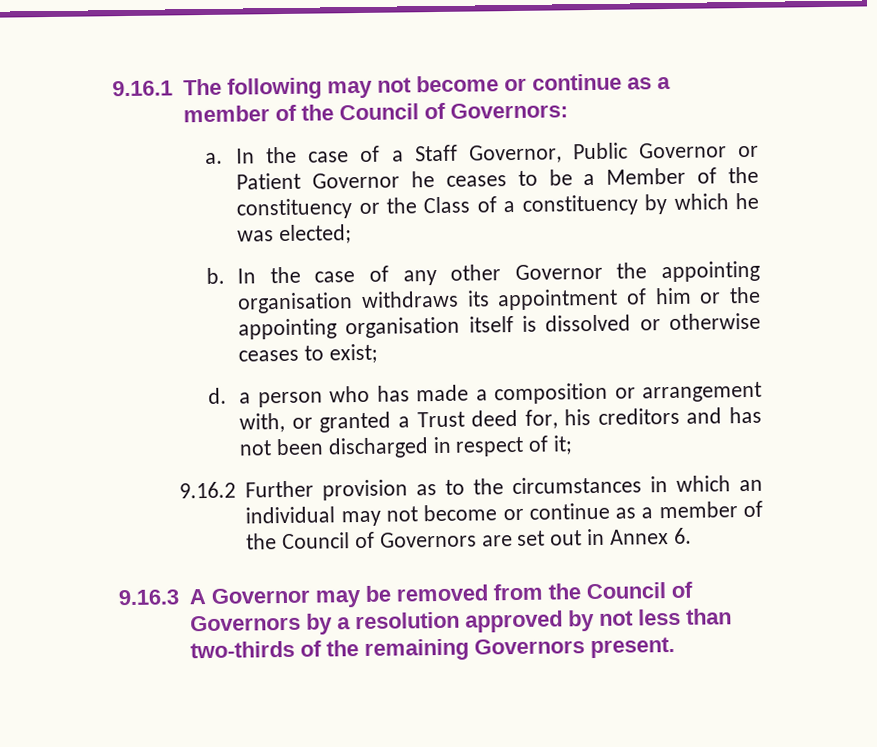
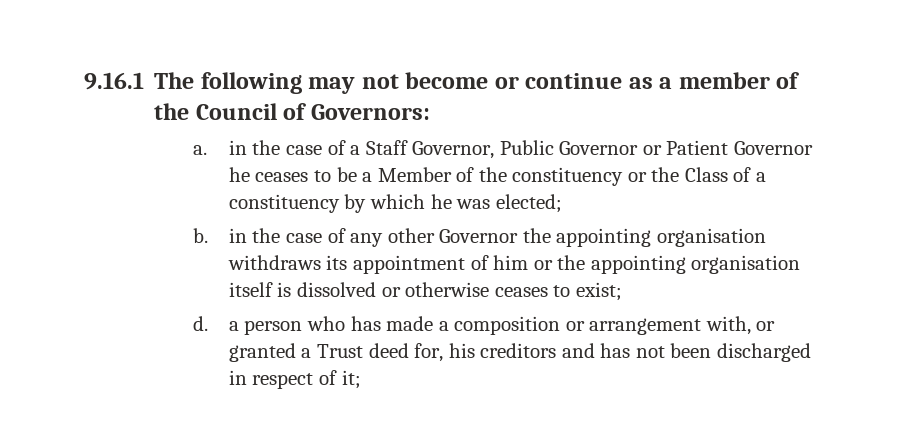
[236,148,256,164] In -> [228,140,247,155] in
[237,268,257,284] In -> [228,228,247,243] in
[178,475,763,501] [245,500,763,527] [246,527,692,550] [118,581,693,608] [189,608,732,635] [189,636,675,661] // 9.16.2 Further provision as to the circumstances in which an individual may not become or continue as a member of the Council of Governors are set out in Annex 6. // 9.16.3 A Governor may be removed from the Council of Governors by a resolution approved by not less than two-thirds of the remaining Governors present. -> (361, 379) none

